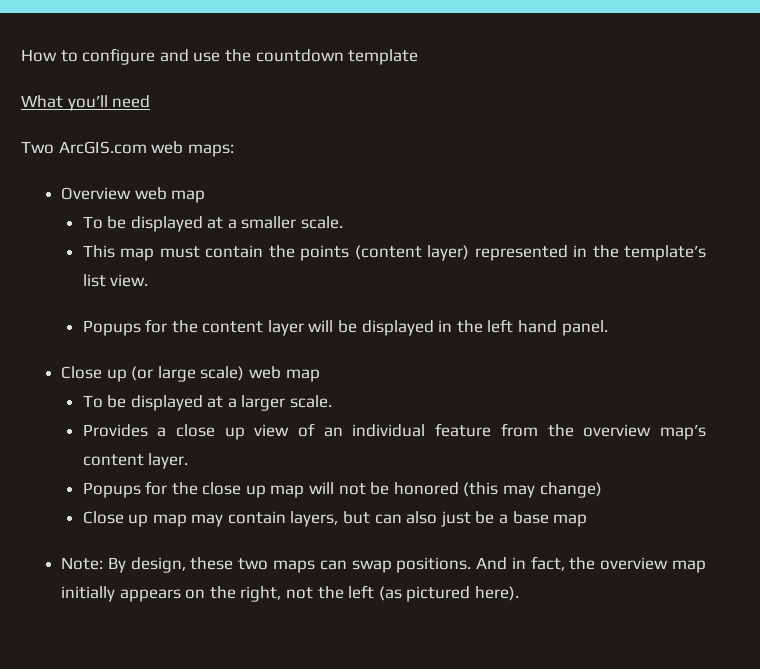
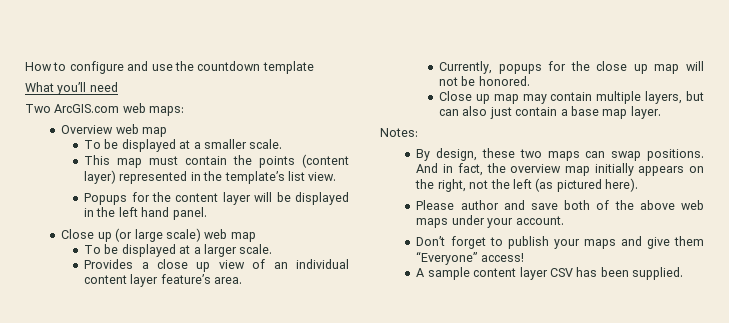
[435,423,706,440] [82,453,189,469] [82,482,141,498] feature from the overview map’s content layer. // Popups -> [84,274,243,287] [439,61,542,74] content layer feature’s area. // Currently, popups
[393,482,602,498] honored (this may change) -> [478,76,530,86] honored.
(286, 517) none -> [596,91,642,104] multiple
[475,511,495,524] be -> [515,107,558,116] contain
[61,557,104,570] // Note: -> [630,106,661,119] [380,128,418,137] layer. // Notes: //
(519, 593) none -> [416,200,705,210] [416,215,564,228] [416,236,705,249] [416,251,524,265] [416,267,684,280] // Please author and save both of the above web maps under your account. // Don’t forget to publish your maps and give them “Everyone” access! // A sample content layer CSV has been supplied.

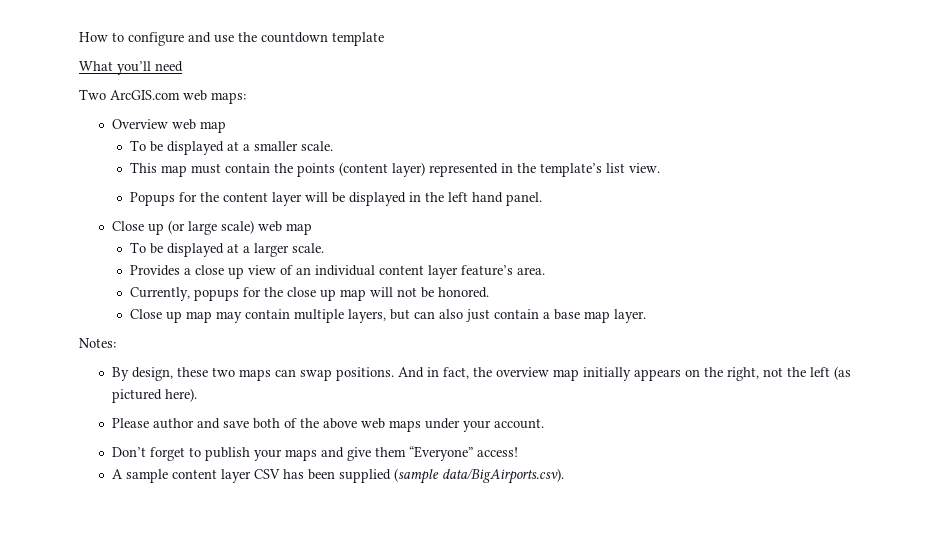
[632,267,684,280] supplied. -> [339,468,565,484] supplied (sample data/BigAirports.csv).

